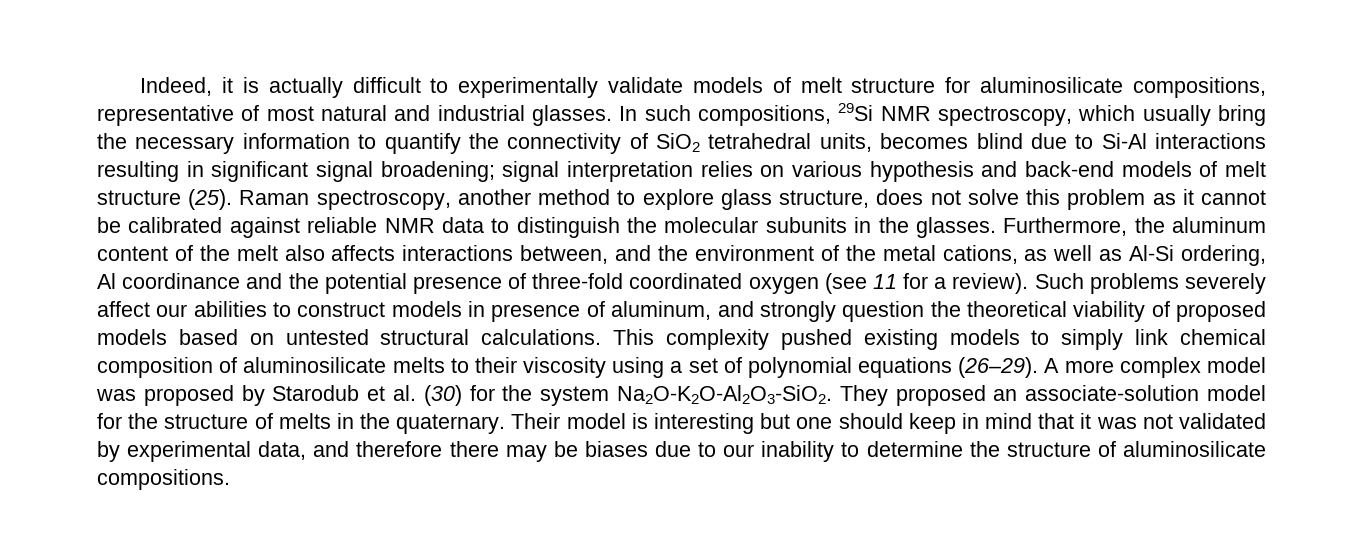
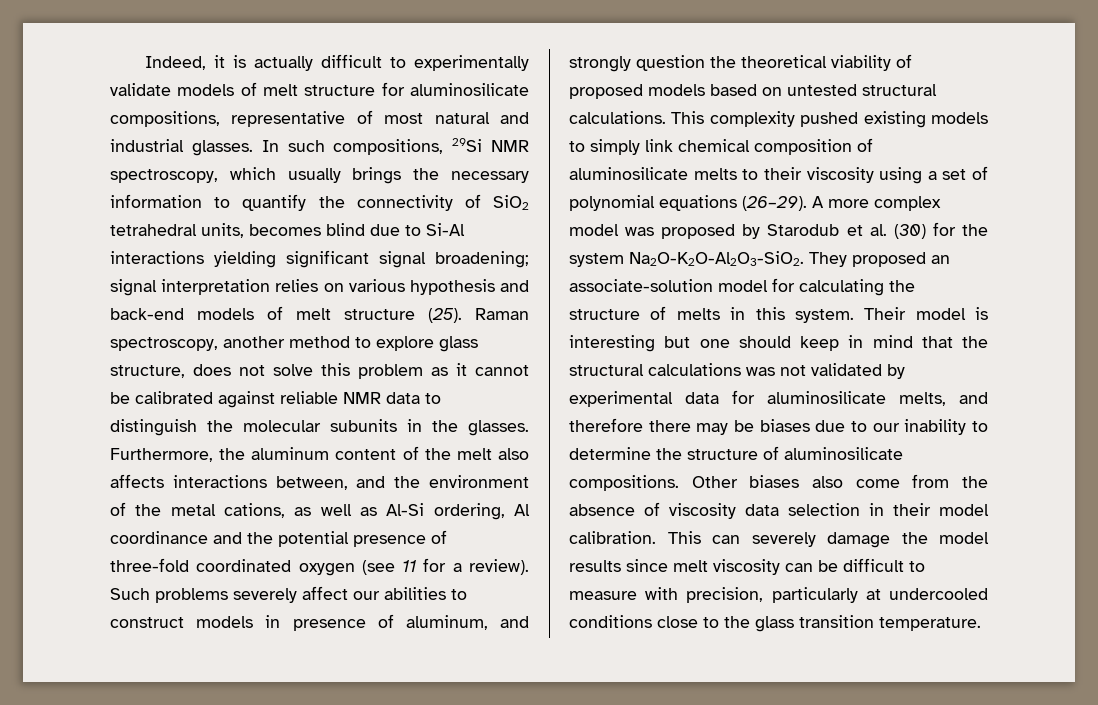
[1218,105,1266,126] bring -> [352,167,402,184] brings
[97,161,204,182] resulting in -> [214,251,276,268] yielding
(122, 421) none -> [799,279,884,296] calculating
[360,413,506,434] the quaternary. -> [755,307,854,323] this system.
[1080,413,1092,429] it -> [962,336,988,348] [569,363,741,376] the structural calculations
[258,441,307,460] data, -> [685,390,946,406] data for aluminosilicate melts,
(230, 479) none -> [691,474,988,488] [569,502,989,519] [569,531,989,548] [569,558,925,575] [569,587,988,603] [569,615,981,632] Other biases also come from the absence of viscosity data selection in their model calibration. This can severely damage the model results since melt viscosity can be difficult to measure with precision, particularly at undercooled conditions close to the glass transition temperature.

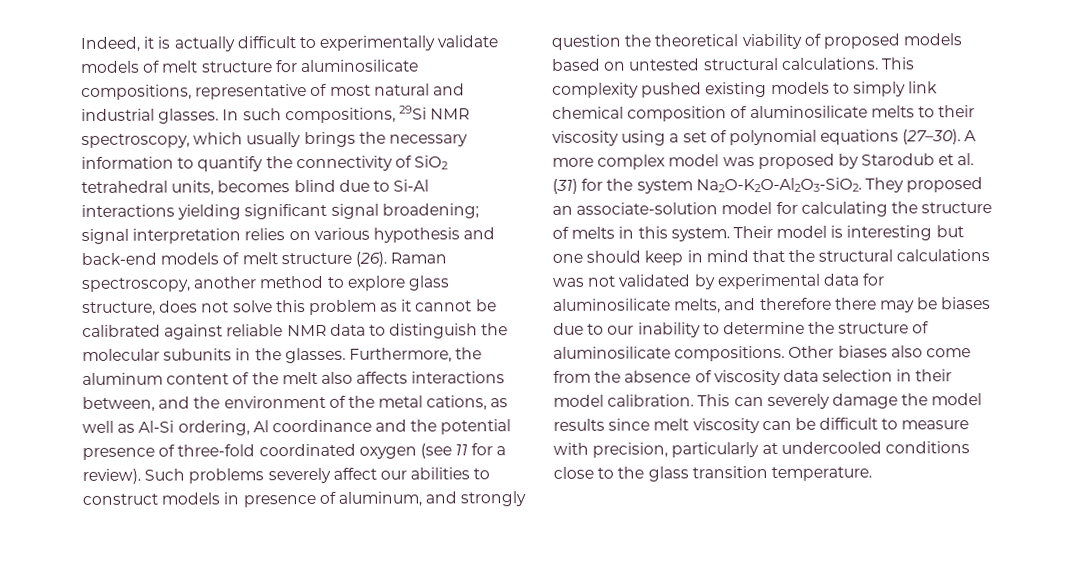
[428,308,462,323] (25). -> [354,251,387,267] (26).
[742,196,807,211] (26–29). -> [902,129,962,145] (27–30).
[893,224,926,239] (30) -> [552,178,578,194] (31)

